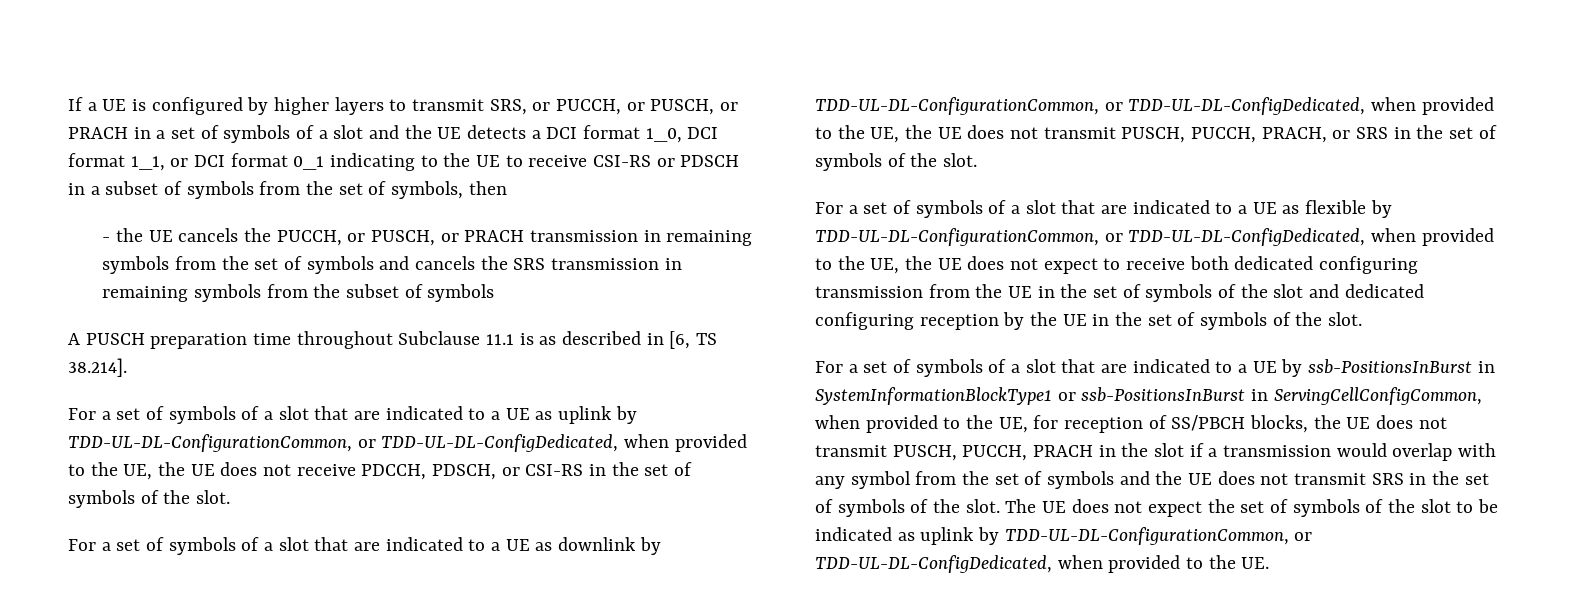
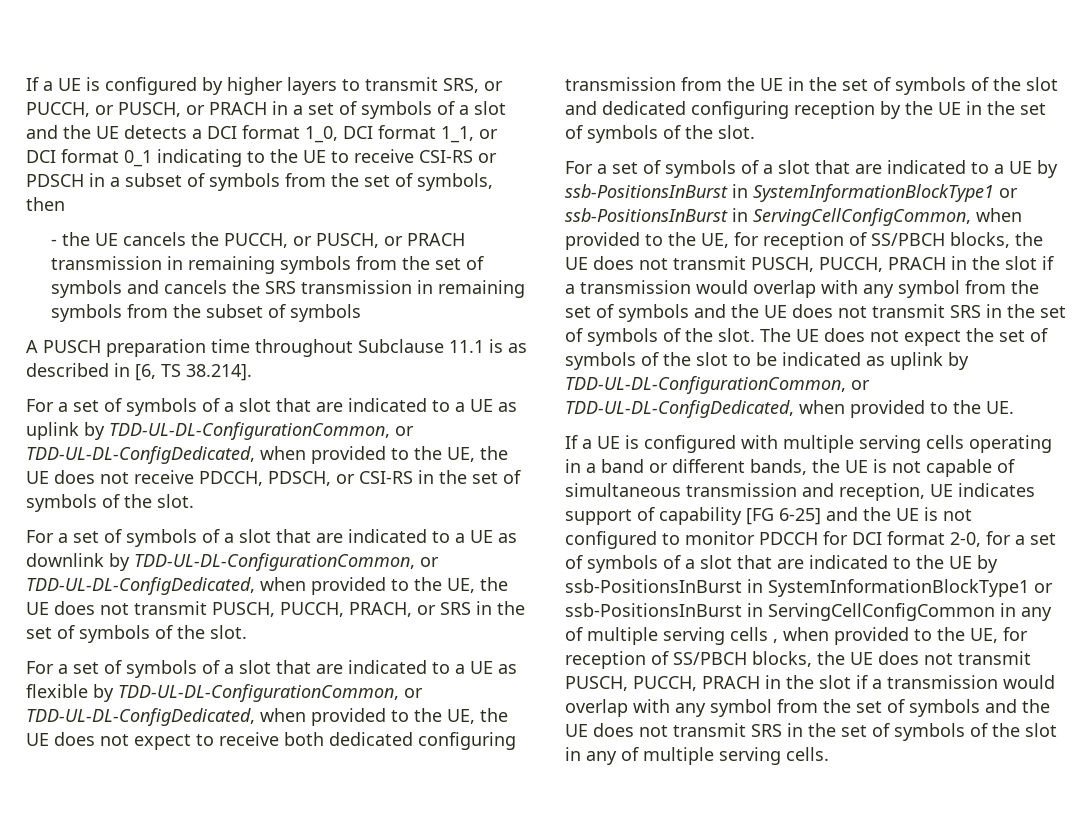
(1270, 563) none -> [565,435,1052,453] [565,459,1015,477] [565,483,1035,501] [565,507,972,525] [565,531,1056,549] [565,555,998,573] [565,579,1053,597] [565,603,1052,621] [565,627,1028,645] [565,651,1031,669] [565,675,1055,691] [565,699,1050,717] [565,723,1057,741] [565,747,829,765] // If a UE is configured with multiple serving cells operating in a band or different bands, the UE is not capable of simultaneous transmission and reception, UE indicates support of capability [FG 6-25] and the UE is not configured to monitor PDCCH for DCI format 2-0, for a set of symbols of a slot that are indicated to the UE by ssb-PositionsInBurst in SystemInformationBlockType1 or ssb-PositionsInBurst in ServingCellConfigCommon in any of multiple serving cells , when provided to the UE, for reception of SS/PBCH blocks, the UE does not transmit PUSCH, PUCCH, PRACH in the slot if a transmission would overlap with any symbol from the set of symbols and the UE does not transmit SRS in the set of symbols of the slot in any of multiple serving cells.

